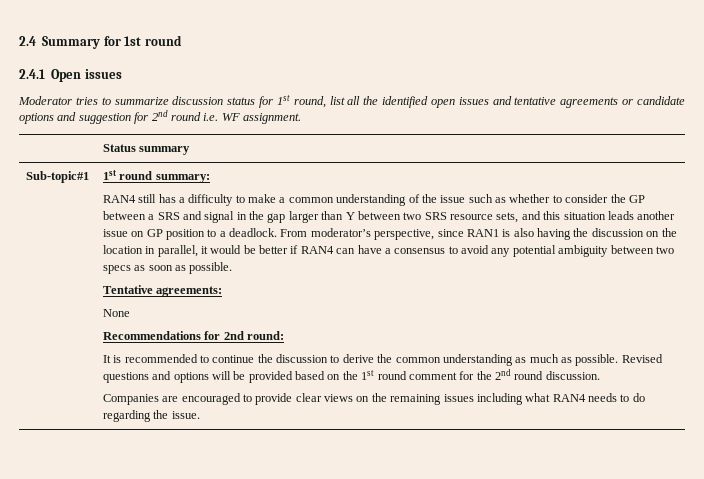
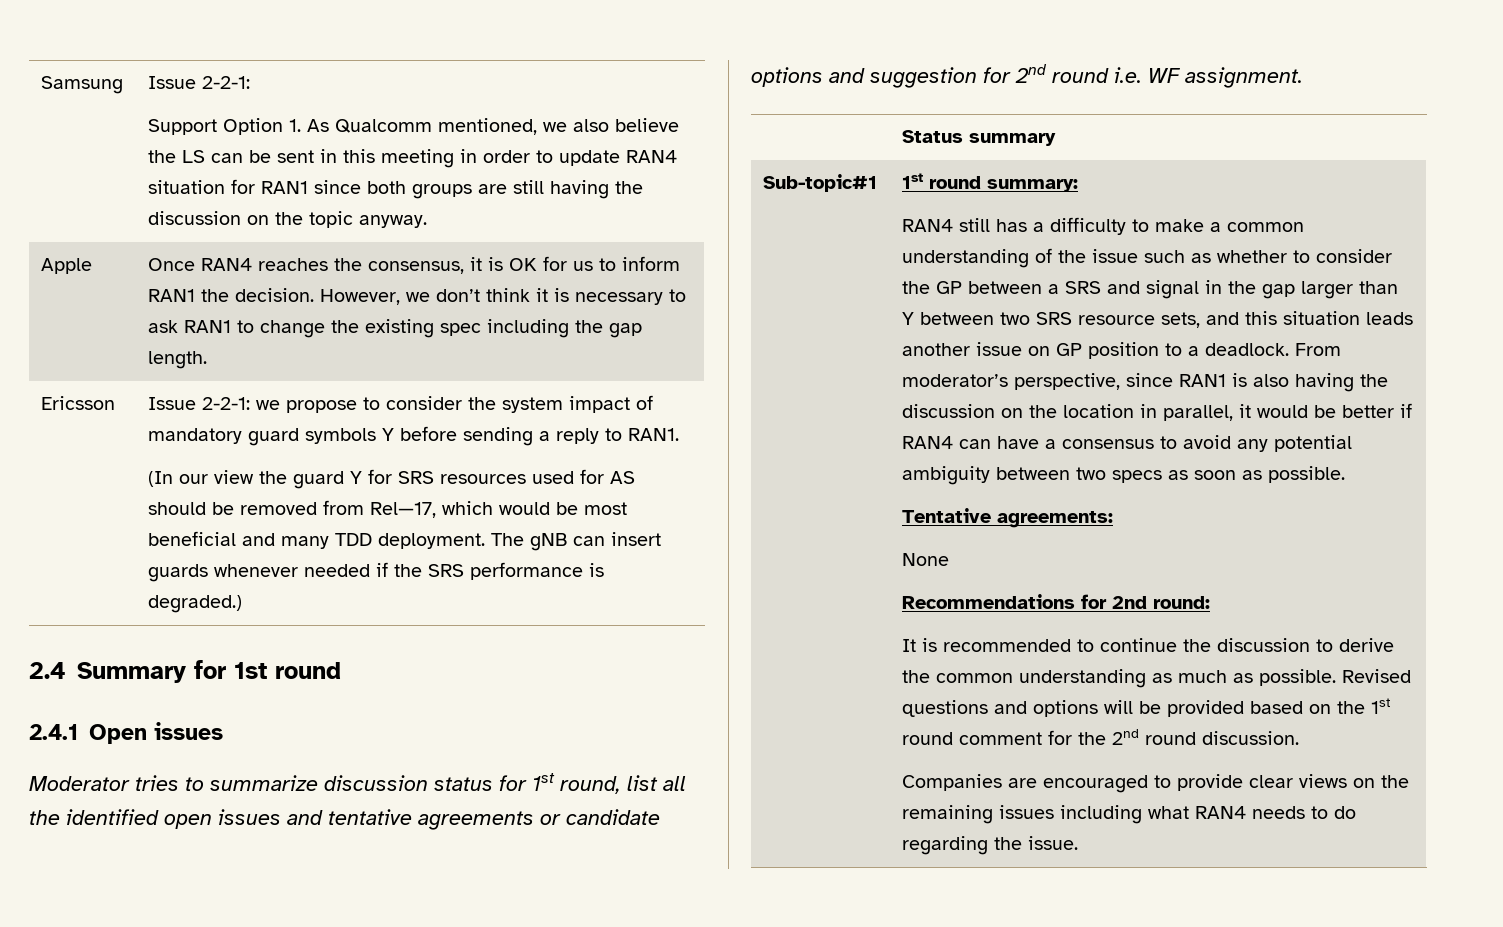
(19, 41) none -> [41,76,124,94] [148,76,251,89] [148,118,680,135] [148,149,678,168] [148,179,644,199] [148,211,428,228] [41,258,93,274] [148,256,681,274] [148,288,687,305] [148,319,643,338] [148,351,208,369] [41,396,116,410] [148,395,654,413] [148,426,680,446] [148,469,636,489] [148,500,628,518] [148,531,662,551] [148,562,605,582] [148,595,243,613] Samsung | Issue 2-2-1: // Support Option 1. As Qualcomm mentioned, we also believe the LS can be sent in this meeting in order to update RAN4 situation for RAN1 since both groups are still having the discussion on the topic anyway. // Apple | Once RAN4 reaches the consensus, it is OK for us to inform RAN1 the decision. However, we don’t think it is necessary to ask RAN1 to change the existing spec including the gap length. // Ericsson | Issue 2-2-1: we propose to consider the system impact of mandatory guard symbols Y before sending a reply to RAN1. // (In our view the guard Y for SRS resources used for AS should be removed from Rel—17, which would be most beneficial and many TDD deployment. The gNB can insert guards whenever needed if the SRS performance is degraded.) //

